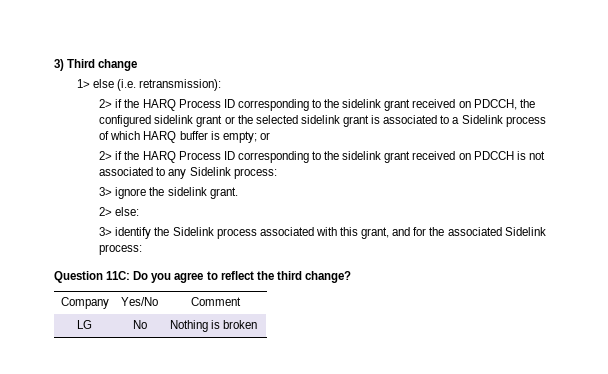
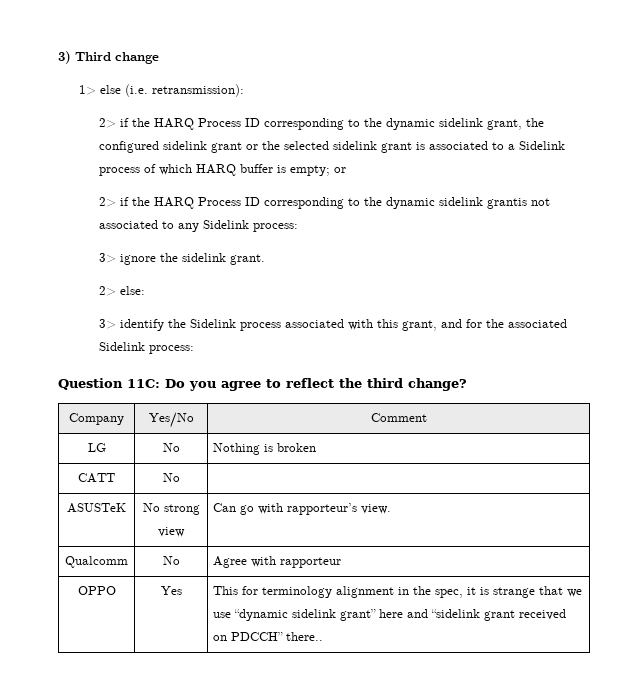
[342,99,517,111] sidelink grant received on PDCCH, -> [386,118,523,130] dynamic sidelink grant,
[342,151,526,163] sidelink grant received on PDCCH is -> [386,197,528,209] dynamic sidelink grantis
(258, 324) none -> [78,473,115,483] [162,473,180,482] [67,503,126,513] [142,503,200,515] [158,527,185,537] [213,503,392,515] [65,556,128,568] [162,556,180,565] [213,556,342,568] [77,586,116,595] [160,586,182,595] [213,586,583,598] [213,609,567,621] [213,632,324,641] // CATT | No | // ASUSTeK | No strong view | Can go with rapporteur’s view. // Qualcomm | No | Agree with rapporteur // OPPO | Yes | This for terminology alignment in the spec, it is strange that we use “dynamic sidelink grant” here and “sidelink grant received on PDCCH” there..

